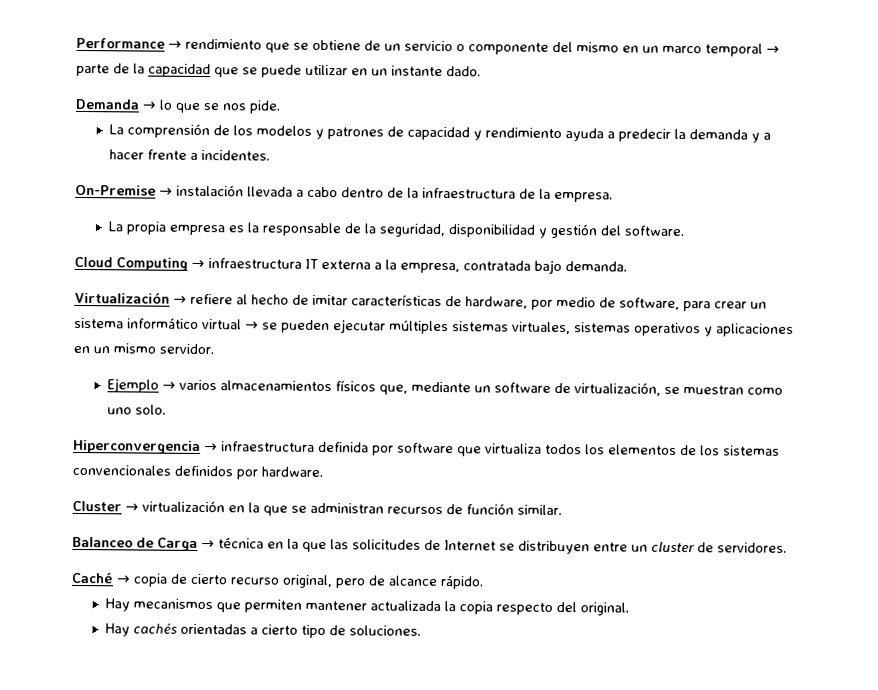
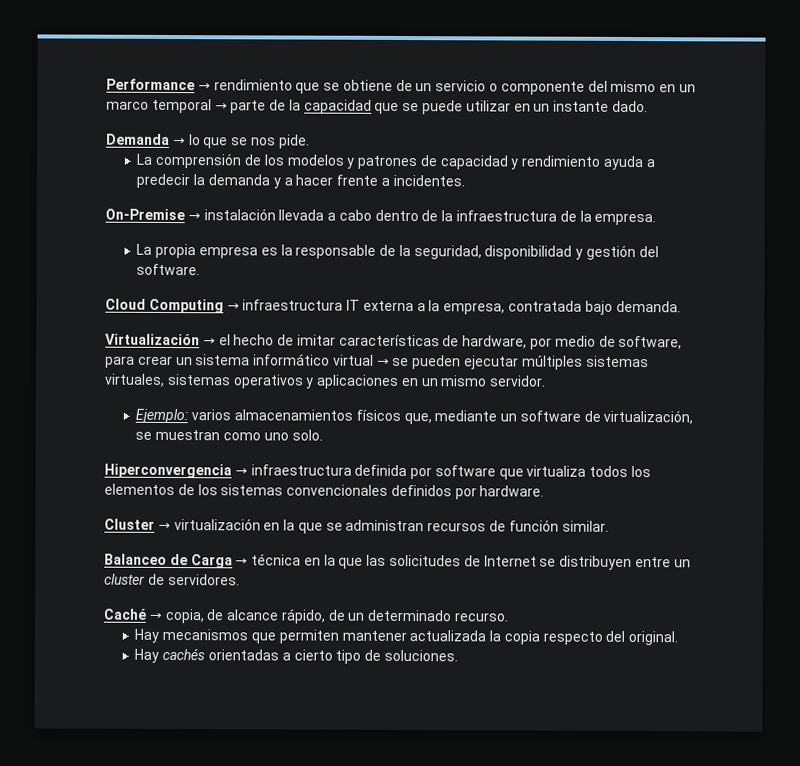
[190,293,248,305] refiere al -> [218,334,231,346] el
[107,378,177,393] Ejemplo → -> [135,408,189,424] Ejemplo:
[133,573,484,590] copia de cierto recurso original, pero de alcance rápido. -> [164,608,509,624] copia, de alcance rápido, de un determinado recurso.

